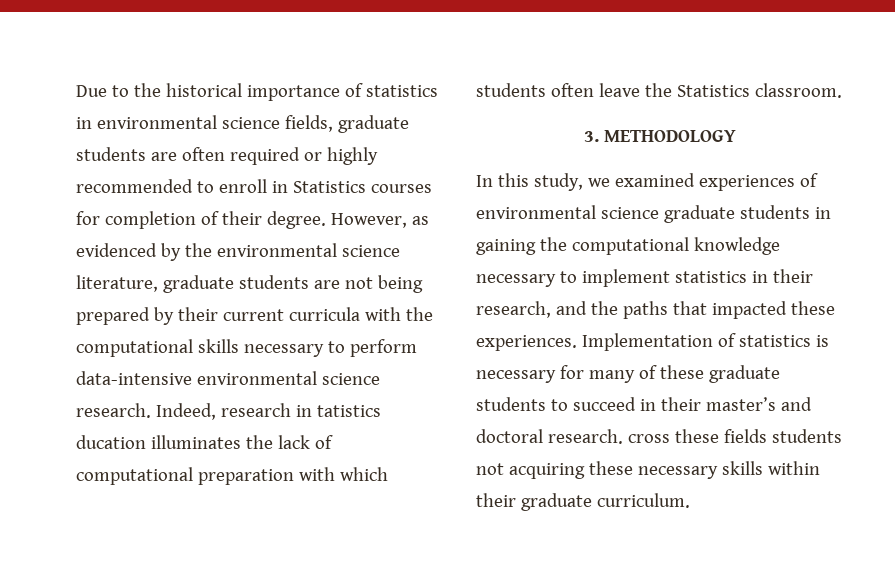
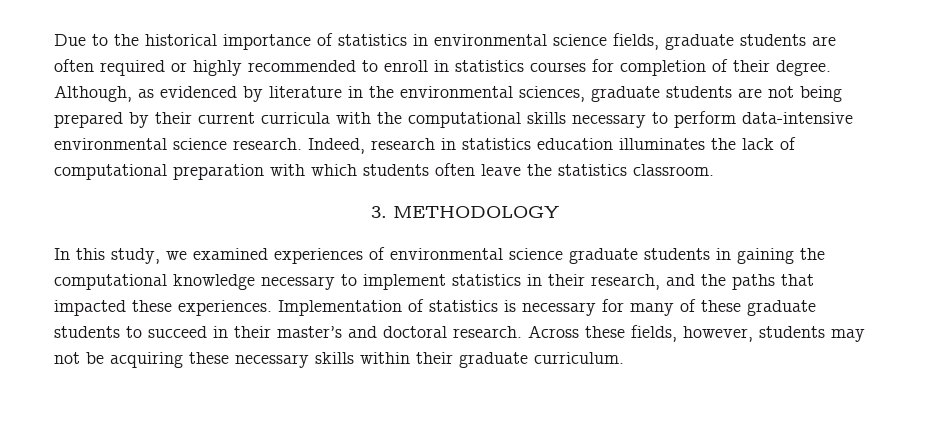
[292,181,366,193] Statistics -> [455,60,524,72] statistics
[330,213,407,228] However, -> [54,85,132,102] Although,
[184,243,400,257] [76,275,158,292] the environmental science literature, -> [269,86,585,102] literature in the environmental sciences,
[316,405,381,417] [76,435,146,449] tatistics ducation -> [462,138,613,150] statistics education
[676,85,750,97] Statistics -> [558,164,627,176] statistics
[627,429,842,443] [476,463,504,475] cross these fields students not -> [528,325,865,342] [54,352,104,364] Across these fields, however, students may not be

